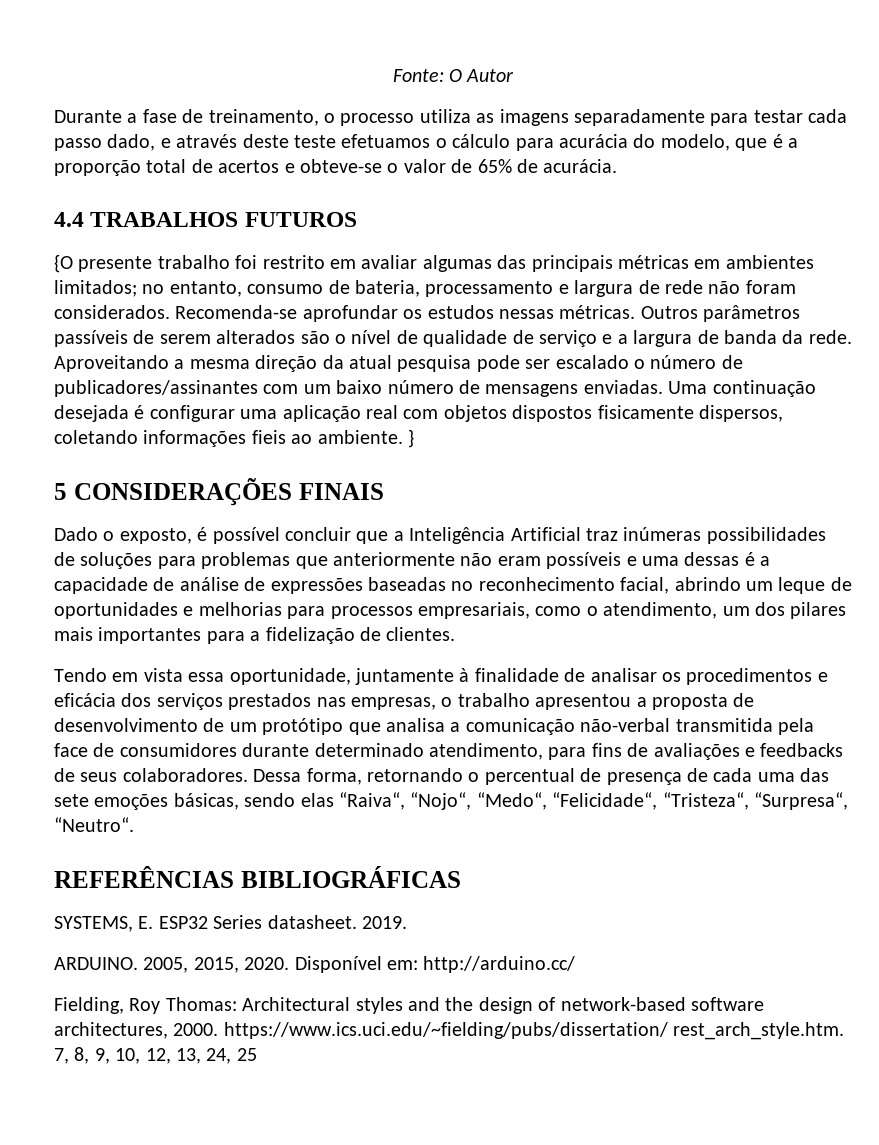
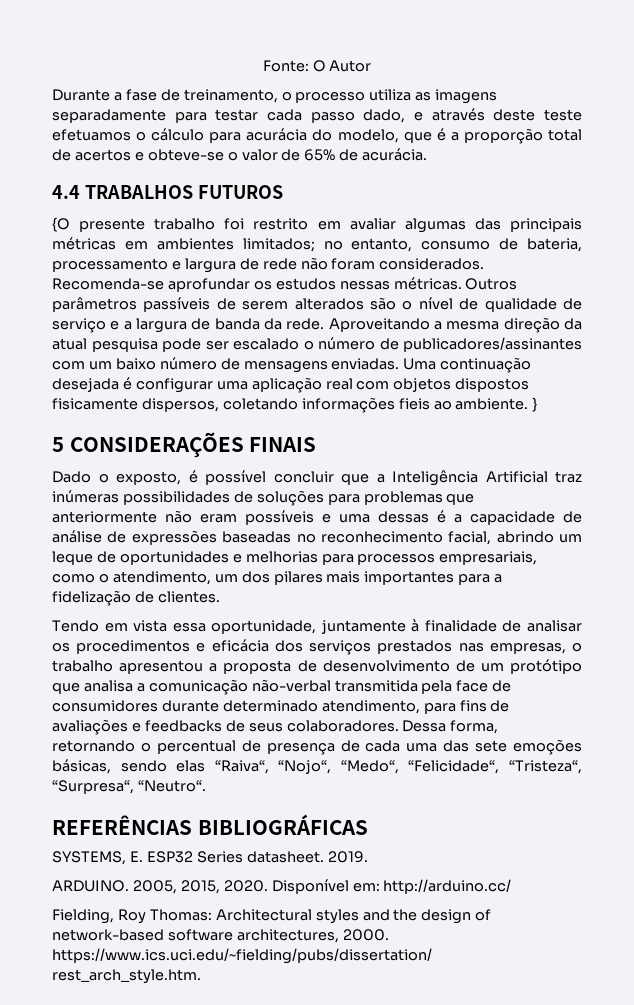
[54,1047,257,1064] 7, 8, 9, 10, 12, 13, 24, 25 -> (201, 976) none

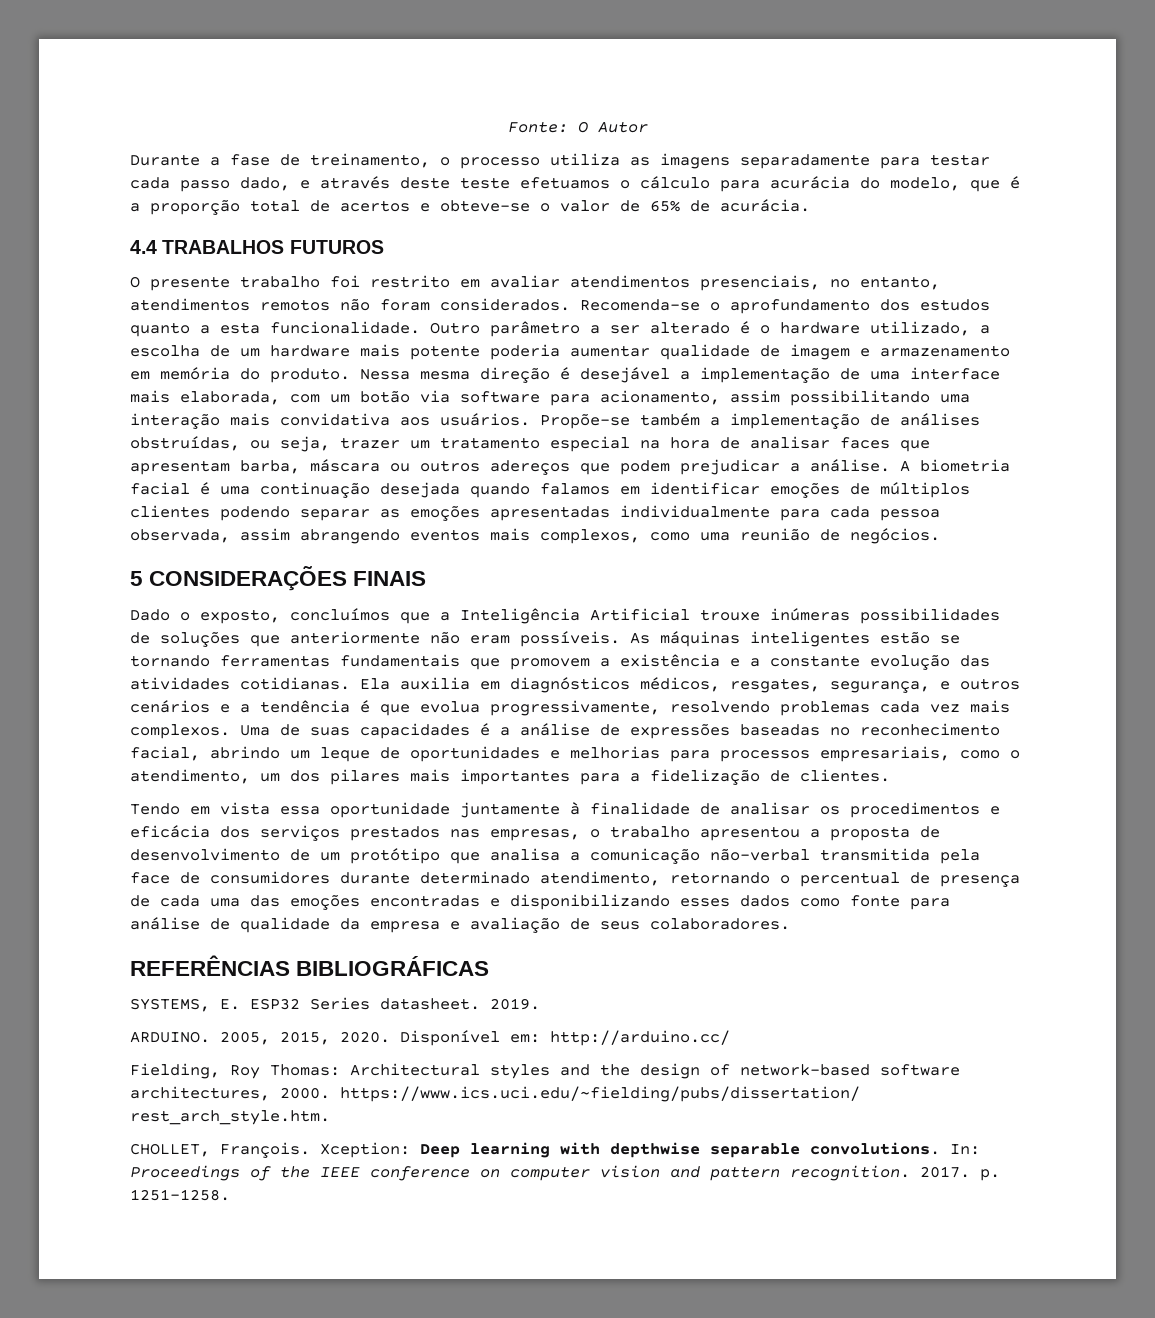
[52,217,70,232] {O -> [130,276,140,288] O
[404,218,582,233] [52,237,582,252] [52,257,485,273] [52,277,518,292] [52,297,582,312] [52,317,582,333] [52,337,582,352] [52,357,532,373] [52,377,530,393] [52,397,538,413] algumas das principais métricas em ambientes limitados; no entanto, consumo de bateria, processamento e largura de rede não foram considerados. Recomenda-se aprofundar os estudos nessas métricas. Outros parâmetros passíveis de serem alterados são o nível de qualidade de serviço e a largura de banda da rede. Aproveitando a mesma direção da atual pesquisa pode ser escalado o número de publicadores/assinantes com um baixo número de mensagens enviadas. Uma continuação desejada é configurar uma aplicação real com objetos dispostos fisicamente dispersos, coletando informações fieis ao ambiente. } -> [570,275,940,291] [130,298,990,314] [130,321,990,337] [130,344,1010,360] [130,367,1000,383] [130,390,970,406] [130,413,980,429] [130,436,930,452] [130,459,1010,475] [130,482,970,498] [130,505,940,521] [130,528,940,544] atendimentos presenciais, no entanto, atendimentos remotos não foram considerados. Recomenda-se o aprofundamento dos estudos quanto a esta funcionalidade. Outro parâmetro a ser alterado é o hardware utilizado, a escolha de um hardware mais potente poderia aumentar qualidade de imagem e armazenamento em memória do produto. Nessa mesma direção é desejável a implementação de uma interface mais elaborada, com um botão via software para acionamento, assim possibilitando uma interação mais convidativa aos usuários. Propõe-se também a implementação de análises obstruídas, ou seja, trazer um tratamento especial na hora de analisar faces que apresentam barba, máscara ou outros adereços que podem prejudicar a análise. A biometria facial é uma continuação desejada quando falamos em identificar emoções de múltiplos clientes podendo separar as emoções apresentadas individualmente para cada pessoa observada, assim abrangendo eventos mais complexos, como uma reunião de negócios.
[188,470,334,485] é possível concluir -> [290,608,390,621] concluímos
[555,471,582,483] traz -> [700,609,760,621] trouxe
[327,491,443,505] para problemas -> (240, 639) none
[245,510,582,525] possíveis e uma dessas é a capacidade de -> [520,631,960,647] [130,654,990,670] [130,677,1020,693] [130,700,1010,716] [130,723,510,739] possíveis. As máquinas inteligentes estão se tornando ferramentas fundamentais que promovem a existência e a constante evolução das atividades cotidianas. Ela auxilia em diagnósticos médicos, resgates, segurança, e outros cenários e a tendência é que evolua progressivamente, resolvendo problemas cada vez mais complexos. Uma de suas capacidades é a
[211,620,317,634] oportunidade, -> [330,802,450,818] oportunidade
[423,700,510,714] [52,719,499,735] para fins de avaliações e feedbacks de seus colaboradores. Dessa forma, -> (660, 878) none
[475,739,582,755] [52,759,582,774] [52,780,206,794] sete emoções básicas, sendo elas “Raiva“, “Nojo“, “Medo“, “Felicidade“, “Tristeza“, “Surpresa“, “Neutro“. -> [290,894,950,910] [130,917,790,933] emoções encontradas e disponibilizando esses dados como fonte para análise de qualidade da empresa e avaliação de seus colaboradores.
(201, 976) none -> [130,1142,980,1158] [130,1165,1000,1181] [130,1189,230,1201] // CHOLLET, François. Xception: Deep learning with depthwise separable convolutions. In: Proceedings of the IEEE conference on computer vision and pattern recognition. 2017. p. 1251-1258.

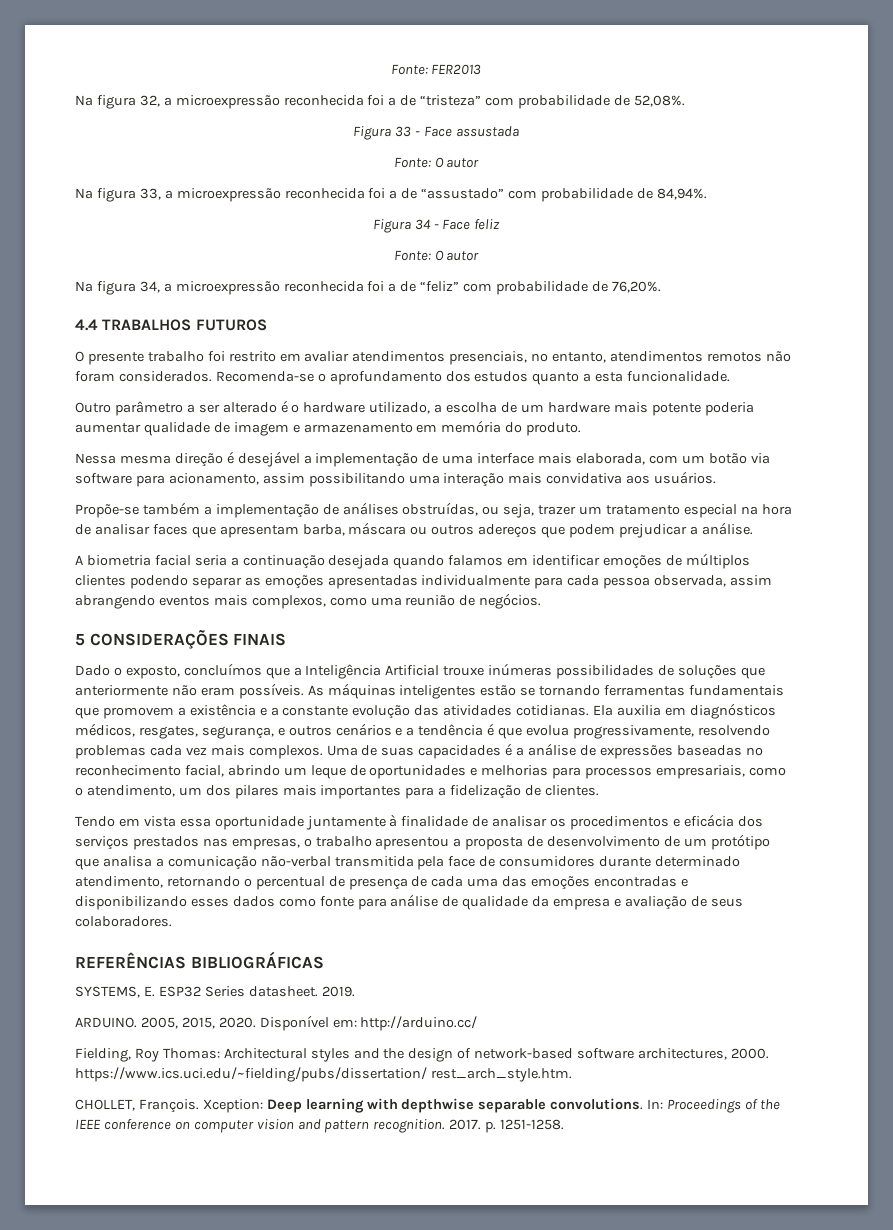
[507,121,648,133] [130,153,990,169] [130,176,1020,192] [130,199,810,215] Fonte: O Autor // Durante a fase de treinamento, o processo utiliza as imagens separadamente para testar cada passo dado, e através deste teste efetuamos o cálculo para acurácia do modelo, que é a proporção total de acertos e obteve-se o valor de 65% de acurácia. -> [390,64,482,75] [75,95,685,109] [353,126,519,140] [393,157,480,168] [75,188,707,202] [372,219,501,233] [393,250,480,261] [75,281,661,295] Fonte: FER2013 // Na figura 32, a microexpressão reconhecida foi a de “tristeza” com probabilidade de 52,08%. // Figura 33 - Face assustada // Fonte: O autor // Na figura 33, a microexpressão reconhecida foi a de “assustado” com probabilidade de 84,94%. // Figura 34 - Face feliz // Fonte: O autor // Na figura 34, a microexpressão reconhecida foi a de “feliz” com probabilidade de 76,20%.
(420, 327) none -> (731, 376) //
(350, 375) none -> (582, 429) //
(530, 419) none -> (717, 477) //
(890, 465) none -> (753, 528) //
[200,482,250,495] é uma -> [194,555,239,566] seria a

